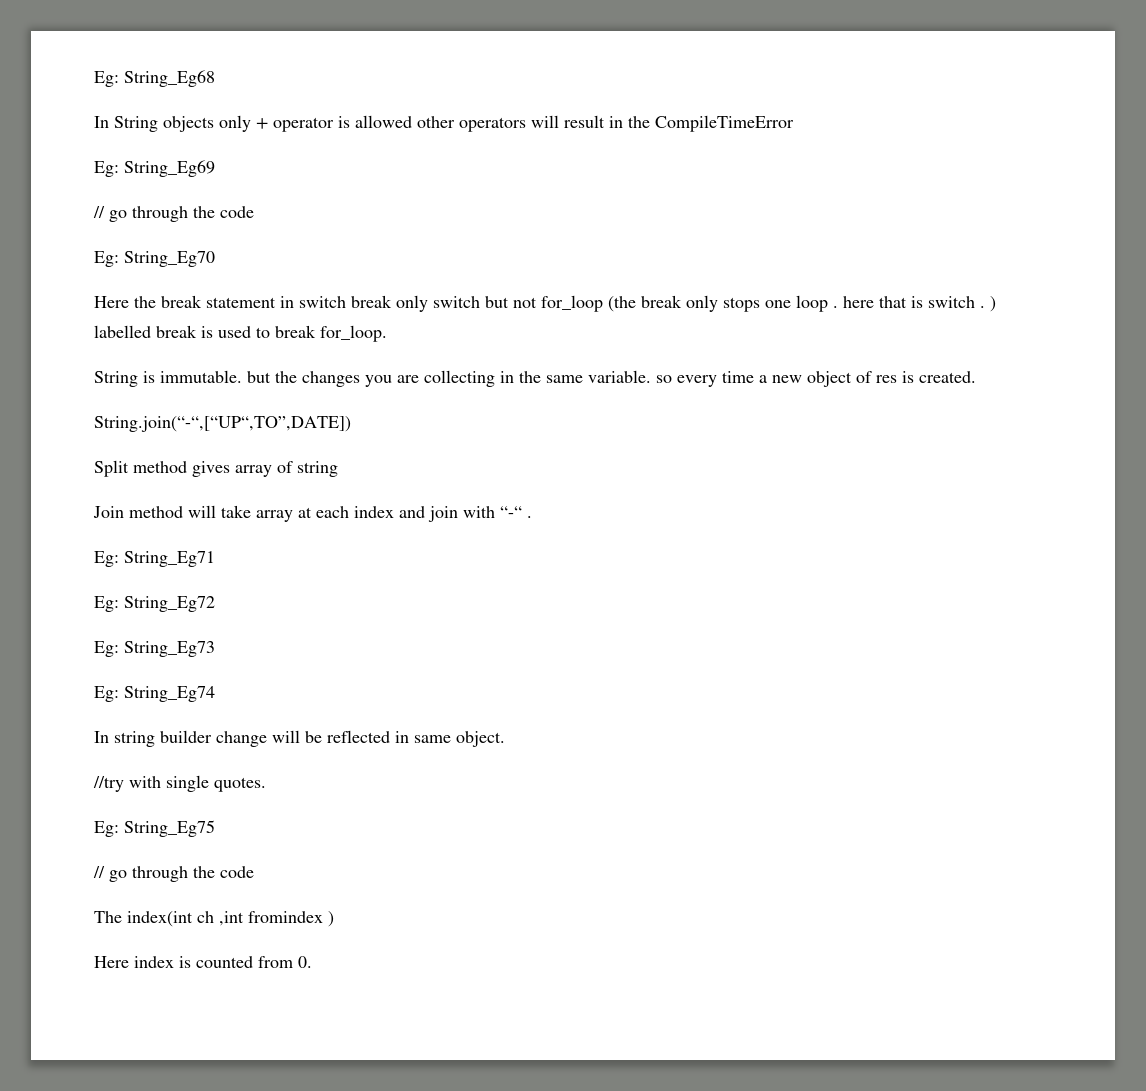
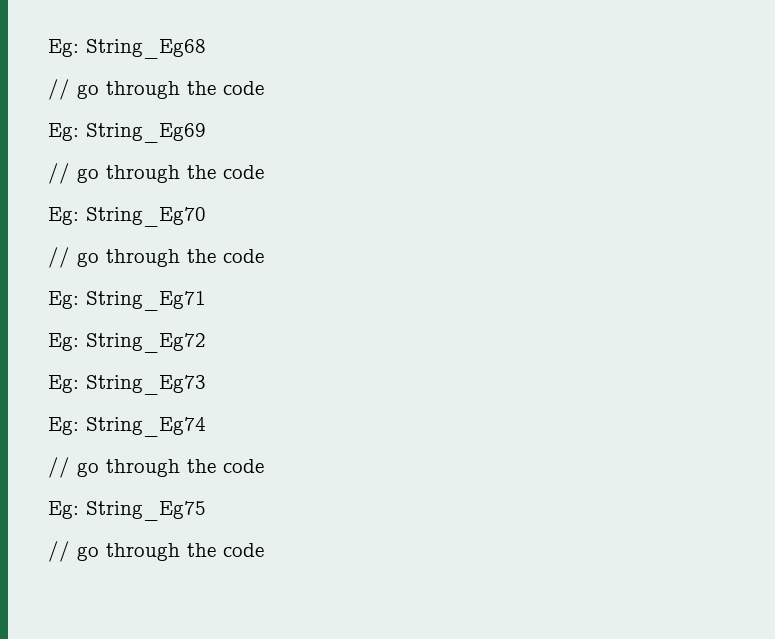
[94,115,794,132] In String objects only + operator is allowed other operators will result in the CompileTimeError -> [48,79,264,100] // go through the code
[94,295,996,312] [94,325,387,342] [94,370,976,387] [94,416,351,432] [94,460,338,477] [93,505,532,522] Here the break statement in switch break only switch but not for_loop (the break only stops one loop . here that is switch . ) labelled break is used to break for_loop. // String is immutable. but the changes you are collecting in the same variable. so every time a new object of res is created. // String.join(“-“,[“UP“,TO”,DATE]) // Split method gives array of string // Join method will take array at each index and join with “-“ . -> [48,247,264,268] // go through the code
[94,730,505,747] [93,775,266,792] In string builder change will be reflected in same object. // //try with single quotes. -> [48,457,264,478] // go through the code
[94,911,334,927] [94,956,312,968] // The index(int ch ,int fromindex ) // Here index is counted from 0. -> (264, 550) none

